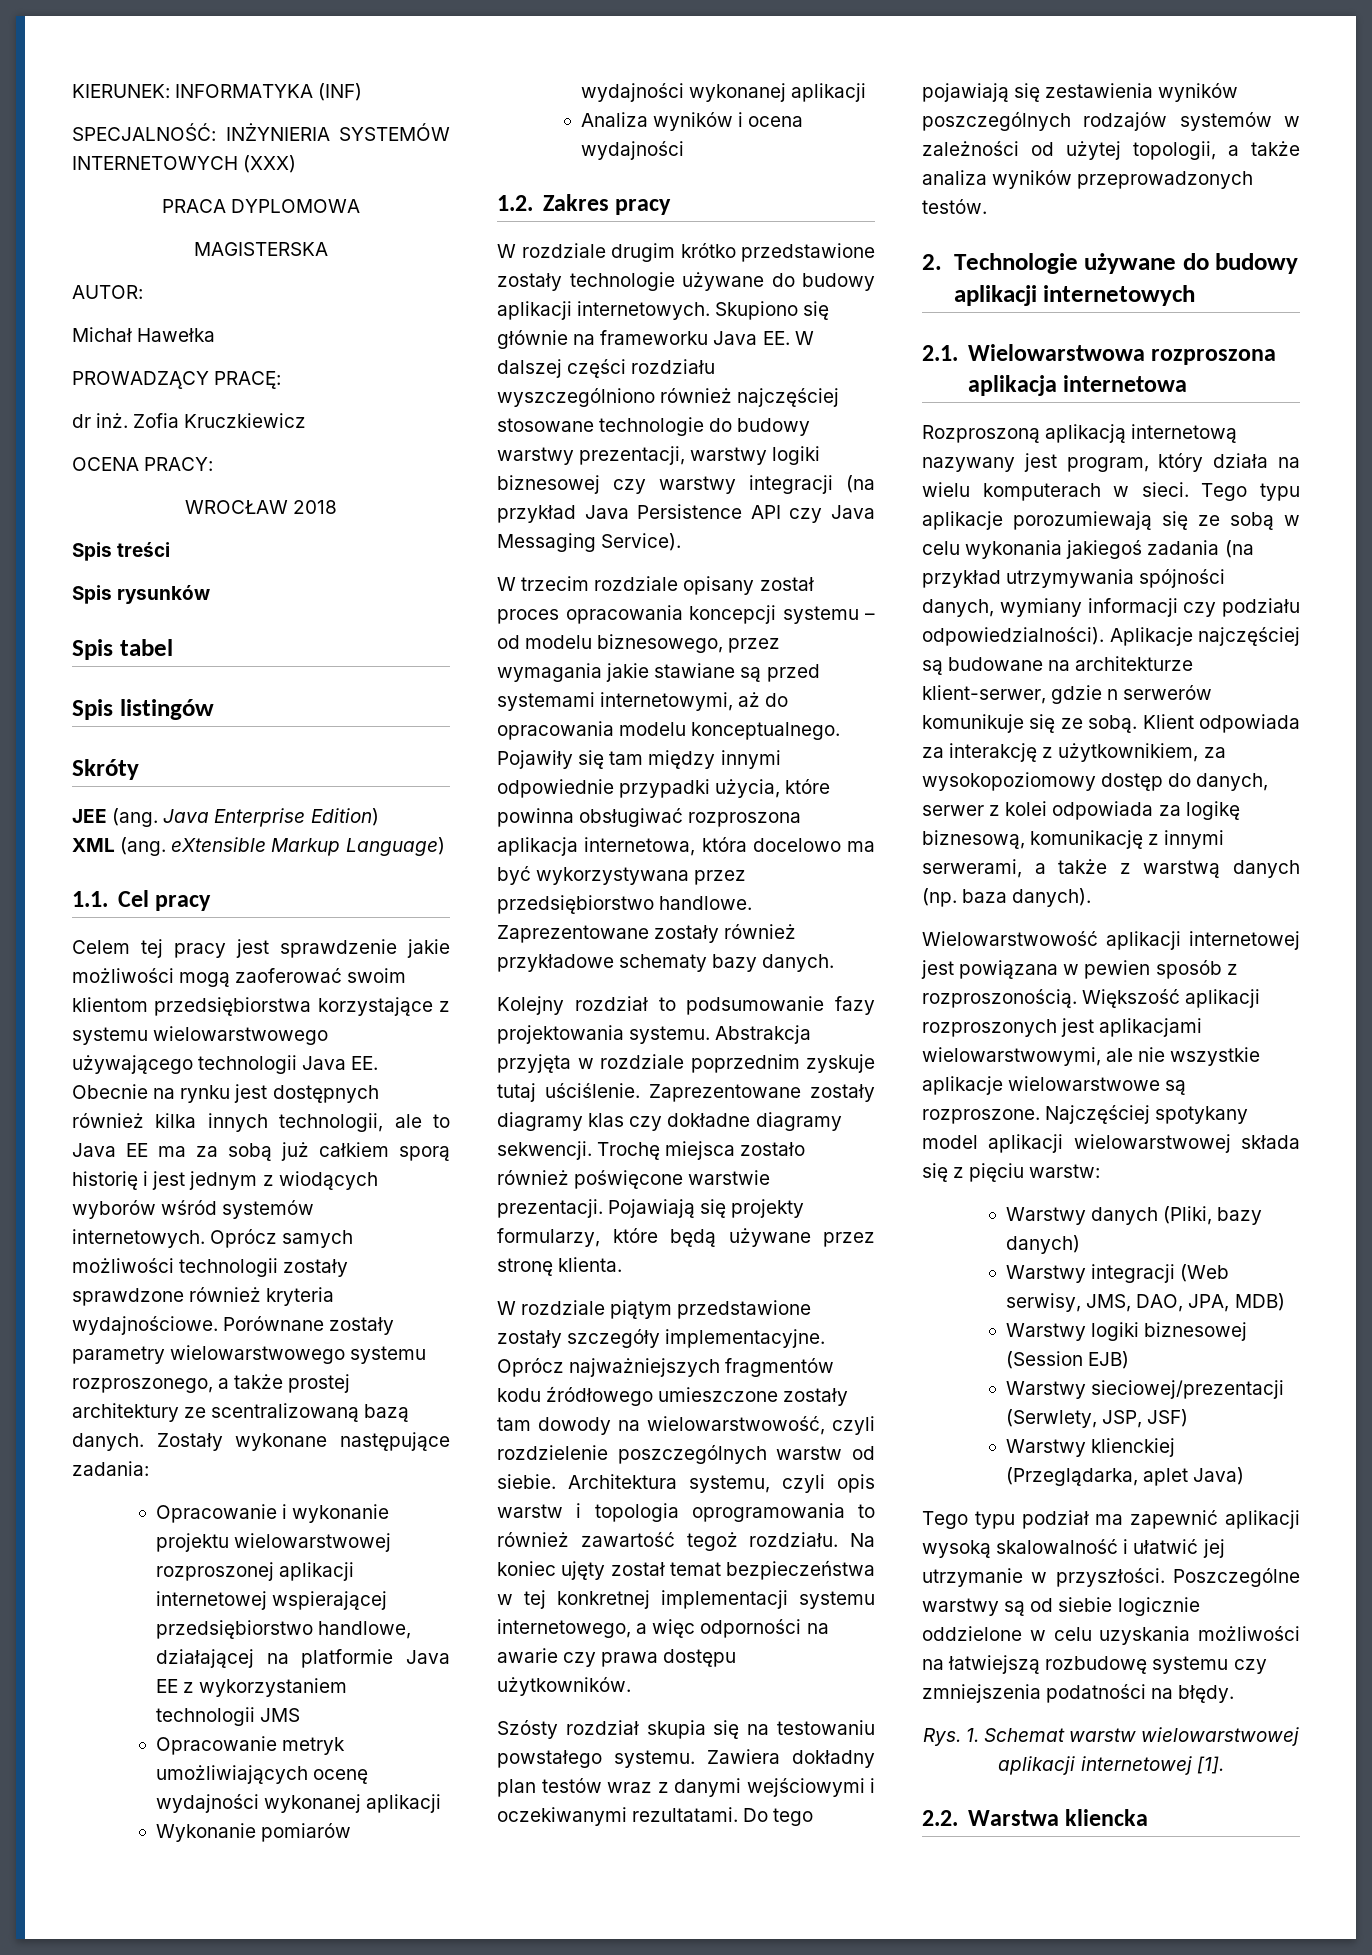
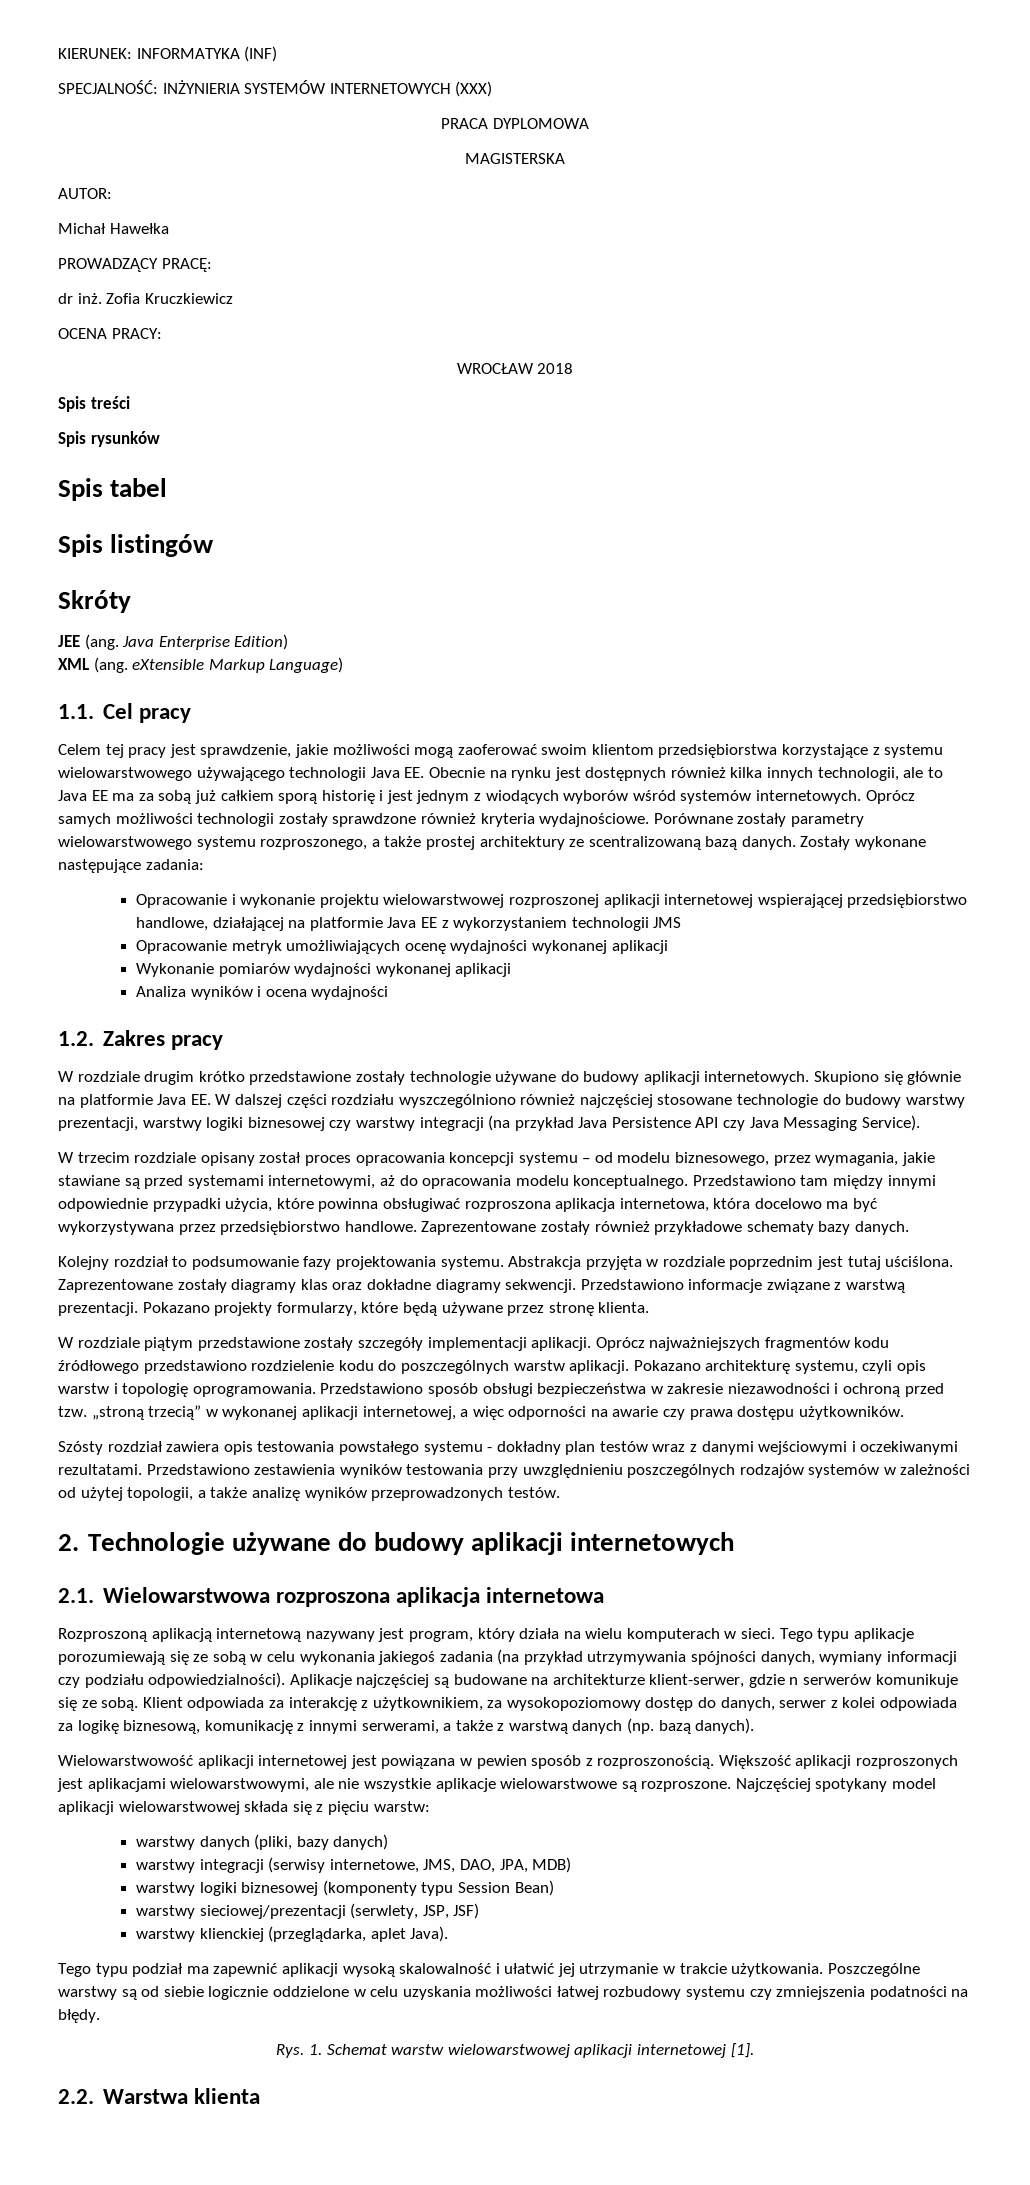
[280,939,397,958] sprawdzenie -> [200,744,292,758] sprawdzenie,
[600,330,709,345] frameworku -> [79,1094,153,1108] platformie
[497,663,602,682] wymagania -> [815,1152,899,1166] wymagania,
[497,750,605,769] Pojawiły się -> [692,1175,796,1186] Przedstawiono
[806,1054,875,1073] [497,1083,640,1102] zyskuje tutaj uściślenie. -> [817,1256,954,1270] jest tutaj uściślona.
[629,1116,663,1131] czy -> [332,1282,363,1290] oraz
[597,1141,806,1160] [497,1170,771,1189] [497,1199,727,1218] Trochę miejsca zostało również poświęcone warstwie prezentacji. Pojawiają się -> [580,1279,906,1293] [58,1302,210,1316] Przedstawiono informacje związane z warstwą prezentacji. Pokazano
[665,1329,826,1348] implementacyjne. -> [427,1337,592,1351] implementacji aplikacji.
[658,1387,849,1406] [497,1416,875,1435] [497,1445,875,1464] [497,1474,677,1489] umieszczone zostały tam dowody na wielowarstwowość, czyli rozdzielenie poszczególnych warstw od siebie. Architektura -> [143,1360,791,1374] przedstawiono rozdzielenie kodu do poszczególnych warstw aplikacji. Pokazano architekturę
[594,1503,875,1522] [497,1532,875,1551] [497,1560,875,1580] [497,1590,875,1609] [497,1619,631,1638] topologia oprogramowania to również zawartość tegoż rozdziału. Na koniec ujęty został temat bezpieczeństwa w tej konkretnej implementacji systemu internetowego, -> [122,1383,944,1397] [58,1405,456,1420] topologię oprogramowania. Przedstawiono sposób obsługi bezpieczeństwa w zakresie niezawodności i ochroną przed tzw. „stroną trzecią” w wykonanej aplikacji internetowej,
[646,1720,875,1739] [497,1749,780,1768] skupia się na testowaniu powstałego systemu. Zawiera -> [166,1441,493,1455] zawiera opis testowania powstałego systemu -
[743,1808,814,1826] [922,83,1239,102] Do tego pojawiają się zestawienia wyników -> [146,1464,623,1478] Przedstawiono zestawienia wyników testowania przy uwzględnieniu
[922,170,987,185] analiza -> [251,1487,300,1501] analizę
[962,889,1008,903] baza -> [658,1720,691,1734] bazą
[1006,1206,1213,1225] Warstwy danych (Pliki, -> [136,1834,293,1850] warstwy danych (pliki,
[1006,1264,1230,1283] [1006,1293,1082,1312] Warstwy integracji (Web serwisy, -> [136,1857,419,1873] warstwy integracji (serwisy internetowe,
[1006,1322,1248,1341] [1006,1351,1130,1369] [1006,1380,1285,1399] [1006,1409,1189,1428] [1006,1438,1176,1457] [1006,1467,1245,1486] Warstwy logiki biznesowej (Session EJB) // Warstwy sieciowej/prezentacji (Serwlety, JSP, JSF) // Warstwy klienckiej (Przeglądarka, aplet Java) -> [136,1880,554,1896] [136,1903,480,1919] [136,1926,449,1942] warstwy logiki biznesowej (komponenty typu Session Bean) // warstwy sieciowej/prezentacji (serwlety, JSP, JSF) // warstwy klienckiej (przeglądarka, aplet Java).
[1055,1568,1165,1587] przyszłości. -> [679,1963,824,1977] trakcie użytkowania.
[922,1655,1148,1674] na łatwiejszą rozbudowę -> [556,1986,682,2000] łatwej rozbudowy
[1064,1809,1148,1826] kliencka -> [193,2088,260,2104] klienta

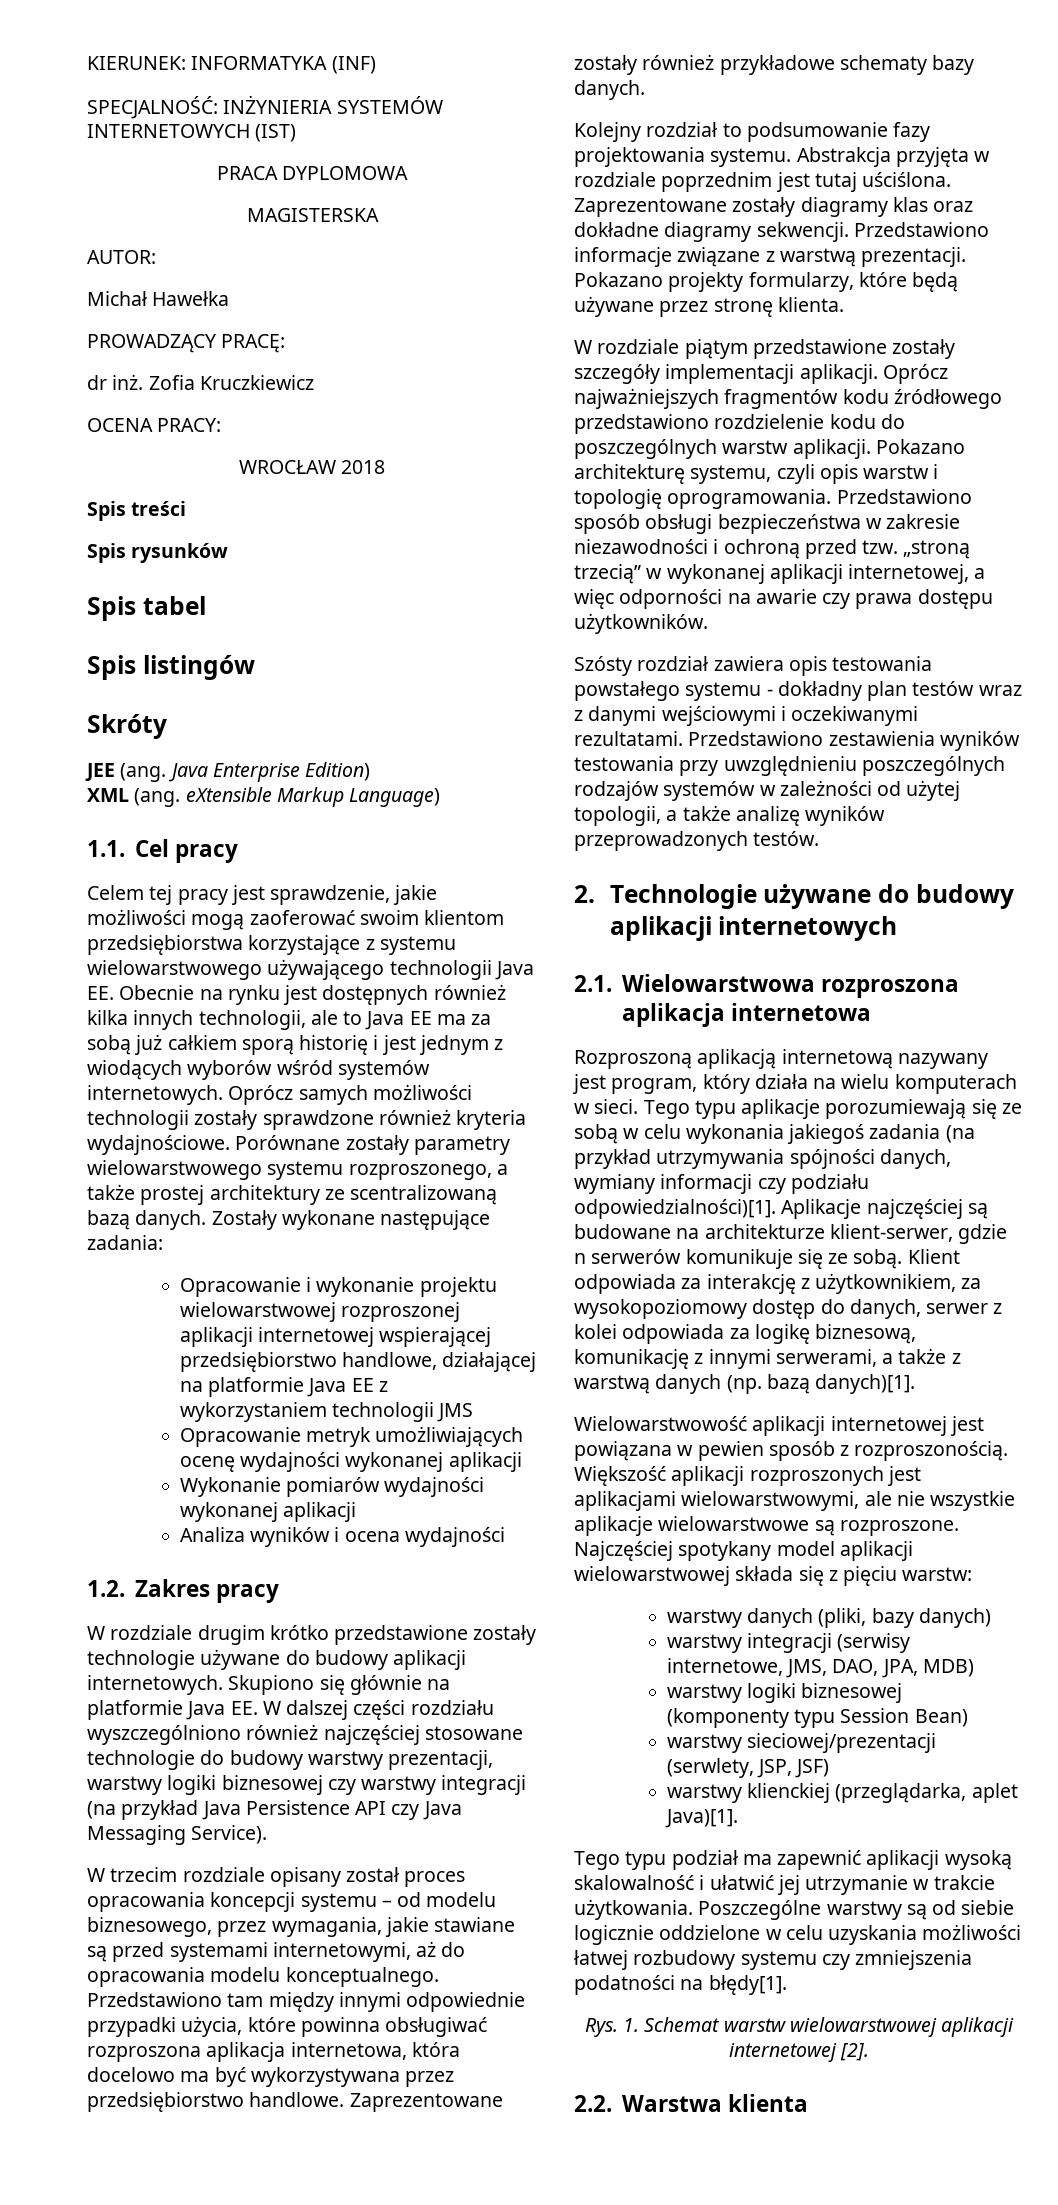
[455,81,493,97] (XXX) -> [255,124,297,142] (IST)
[148,1672,286,1688] odpowiedzialności). -> [574,1199,776,1219] odpowiedzialności)[1].
[695,1718,755,1734] danych). -> [815,1374,916,1394] danych)[1].
[410,1926,449,1942] Java). -> [664,1809,738,1828] Java)[1].
[58,2009,100,2023] błędy. -> [708,1975,787,1995] błędy[1].
[730,2043,754,2058] [1]. -> [840,2043,870,2061] [2].

